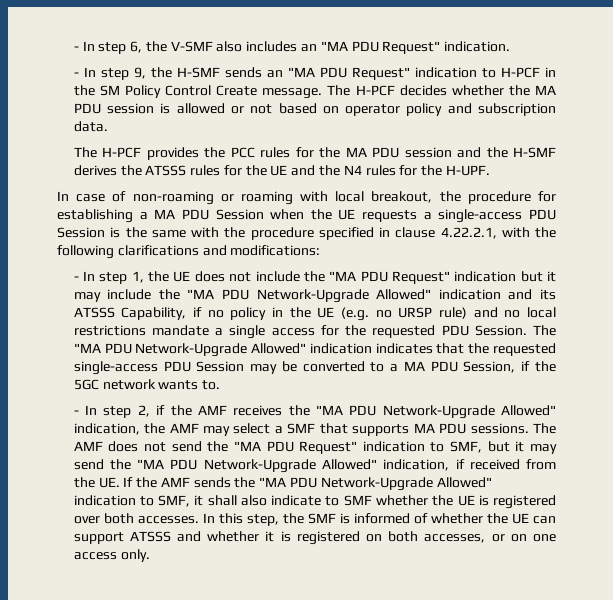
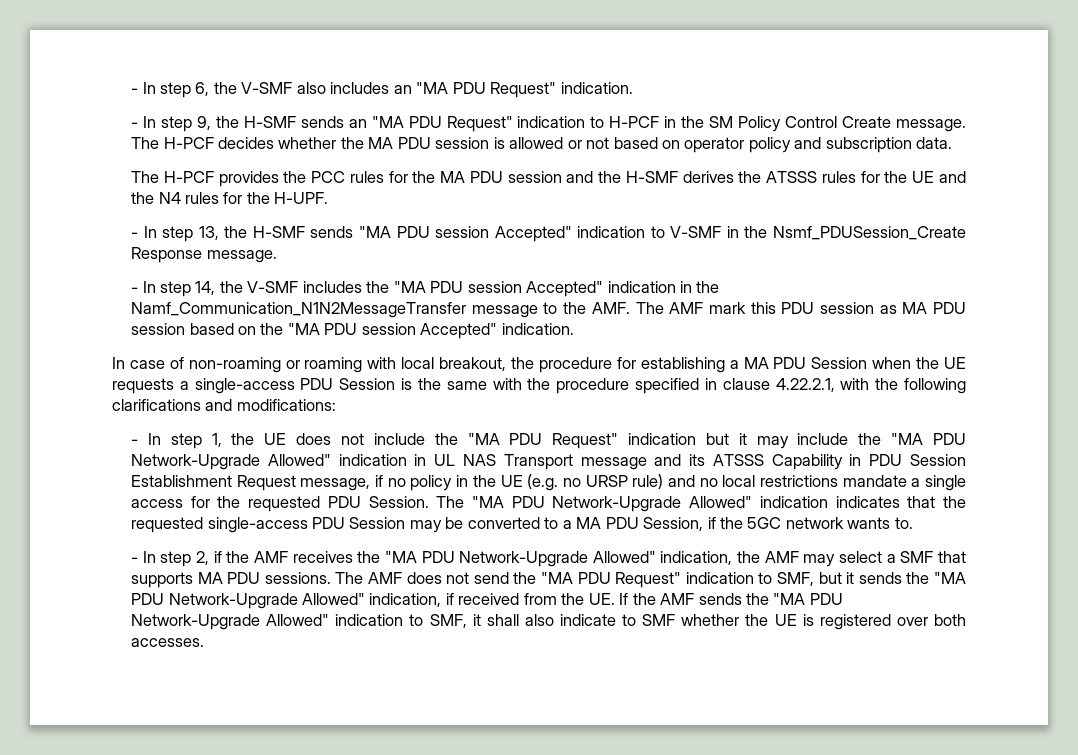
(490, 170) none -> [131,226,967,242] [131,247,277,263] [131,281,720,297] [131,302,967,318] [131,323,574,339] // - In step 13, the H-SMF sends "MA PDU session Accepted" indication to V-SMF in the Nsmf_PDUSession_Create Response message. // - In step 14, the V-SMF includes the "MA PDU session Accepted" indication in the Namf_Communication_N1N2MessageTransfer message to the AMF. The AMF mark this PDU session as MA PDU session based on the "MA PDU session Accepted" indication.
[508,289,557,300] [73,307,187,320] and its ATSSS Capability, -> [414,454,967,470] [131,475,371,491] in UL NAS Transport message and its ATSSS Capability in PDU Session Establishment Request message,
[530,444,558,454] [73,459,104,470] may send -> [858,572,902,584] sends
[202,513,556,526] [73,531,556,545] [73,549,150,562] In this step, the SMF is informed of whether the UE can support ATSSS and whether it is registered on both accesses, or on one access only. -> (205, 642) none

